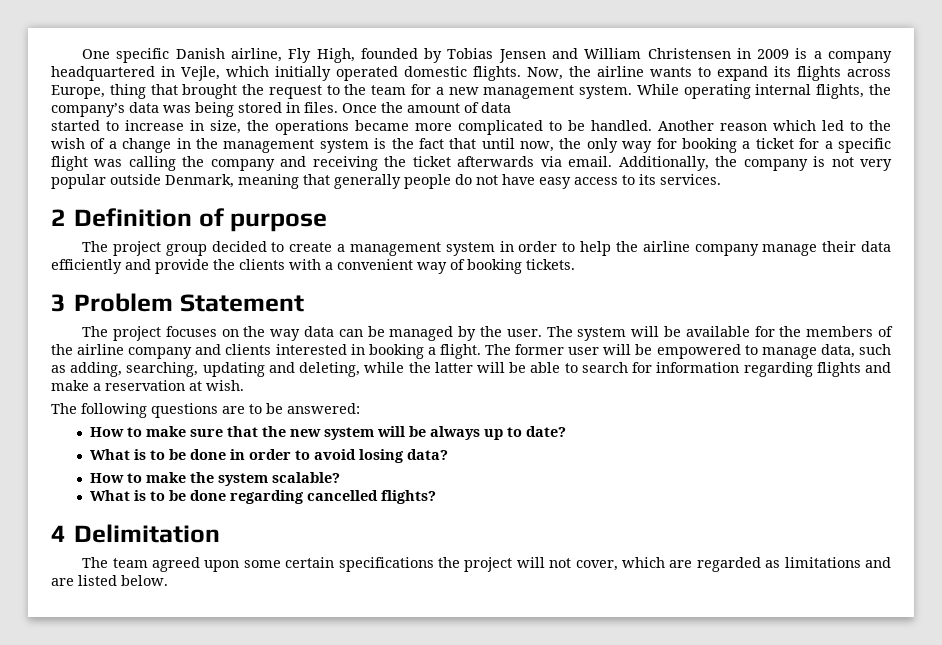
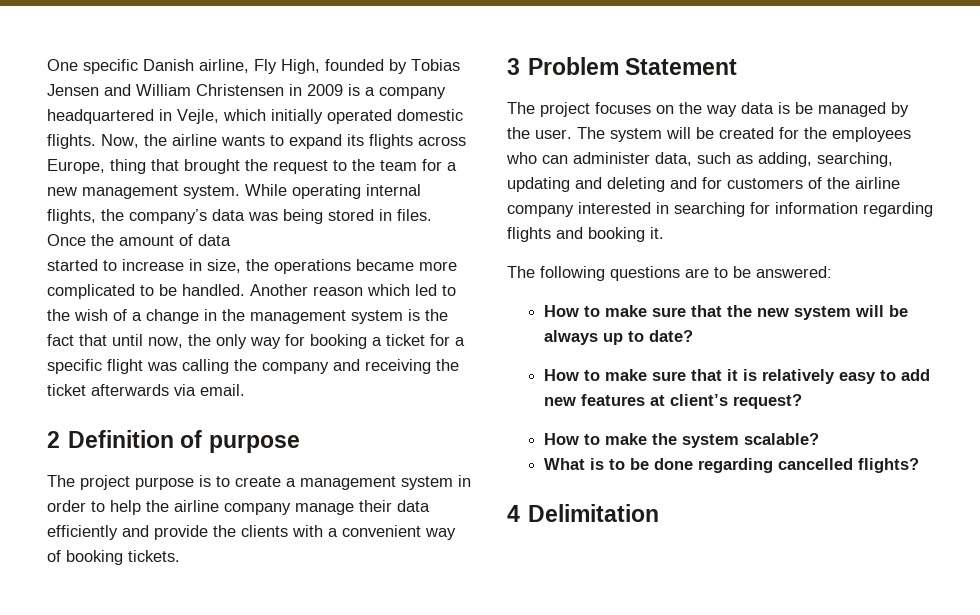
[618,156,893,171] [51,174,721,189] Additionally, the company is not very popular outside Denmark, meaning that generally people do not have easy access to its services. -> (245, 390) none
[165,241,267,256] group decided -> [135,475,211,490] purpose is
[338,329,363,337] can -> [778,102,790,114] is
[685,326,750,337] available -> [719,127,774,139] created
[806,326,893,337] [51,344,817,359] members of the airline company and clients interested in booking a flight. The former user will be empowered to manage -> [832,127,911,142] [506,152,650,164] employees who can administer
[299,362,628,377] deleting, while the latter will be able to search -> [607,177,900,192] [507,202,745,217] deleting and for customers of the airline company interested in searching
[51,380,244,391] make a reservation at wish. -> [588,227,664,242] booking it.
[89,449,448,463] What is to be done in order to avoid losing data? -> [543,369,930,384] [543,394,802,409] How to make sure that it is relatively easy to add new features at client’s request?
[82,557,892,572] [51,575,168,586] // The team agreed upon some certain specifications the project will not cover, which are regarded as limitations and are listed below. -> (660, 513) none

